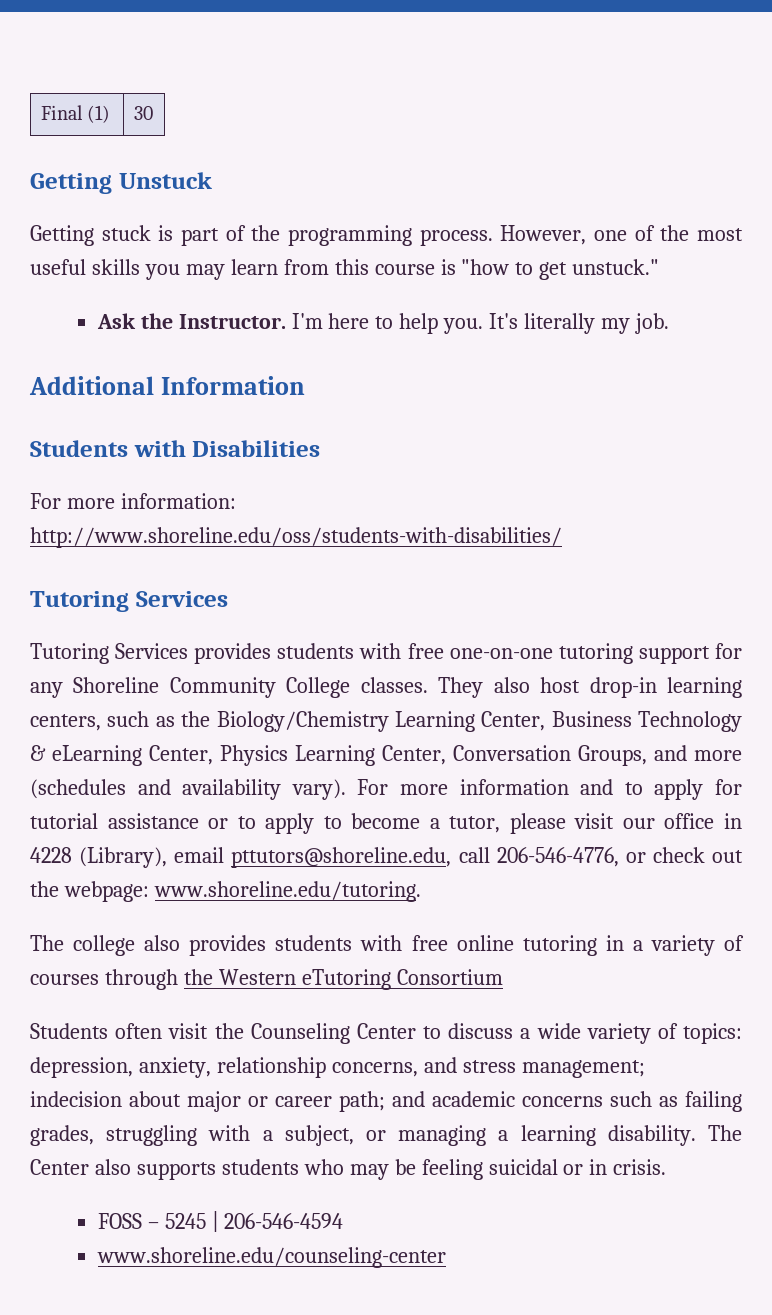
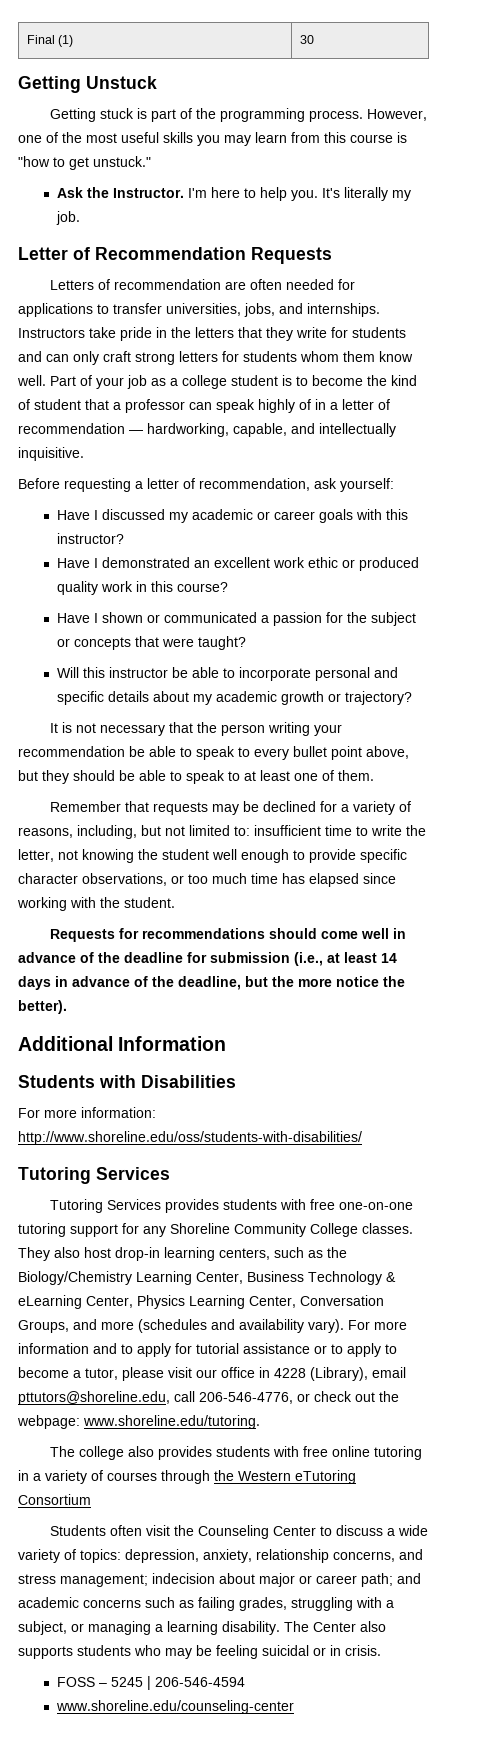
(670, 323) none -> [18,247,332,264] [49,279,355,290] [18,303,380,317] [18,327,406,341] [18,351,413,365] [17,375,417,389] [18,399,390,413] [18,423,396,437] [18,447,84,461] [18,478,394,492] [56,509,408,523] [56,533,124,544] [56,557,419,571] [56,581,228,595] [56,612,416,626] [56,636,246,650] [56,667,398,681] [56,691,412,705] [49,722,342,736] [18,746,409,760] [18,770,374,784] [49,801,411,815] [18,825,426,839] [18,849,407,863] [18,873,396,887] [17,897,175,911] [49,928,406,942] [18,952,397,966] [18,976,405,990] [18,1000,67,1014] // Letter of Recommendation Requests // Letters of recommendation are often needed for applications to transfer universities, jobs, and internships. Instructors take pride in the letters that they write for students and can only craft strong letters for students whom them know well. Part of your job as a college student is to become the kind of student that a professor can speak highly of in a letter of recommendation — hardworking, capable, and intellectually inquisitive. // Before requesting a letter of recommendation, ask yourself: // Have I discussed my academic or career goals with this instructor? // Have I demonstrated an excellent work ethic or produced quality work in this course? // Have I shown or communicated a passion for the subject or concepts that were taught? // Will this instructor be able to incorporate personal and specific details about my academic growth or trajectory? // It is not necessary that the person writing your recommendation be able to speak to every bullet point above, but they should be able to speak to at least one of them. // Remember that requests may be declined for a variety of reasons, including, but not limited to: insufficient time to write the letter, not knowing the student well enough to provide specific character observations, or too much time has elapsed since working with the student. // Requests for recommendations should come well in advance of the deadline for submission (i.e., at least 14 days in advance of the deadline, but the more notice the better).

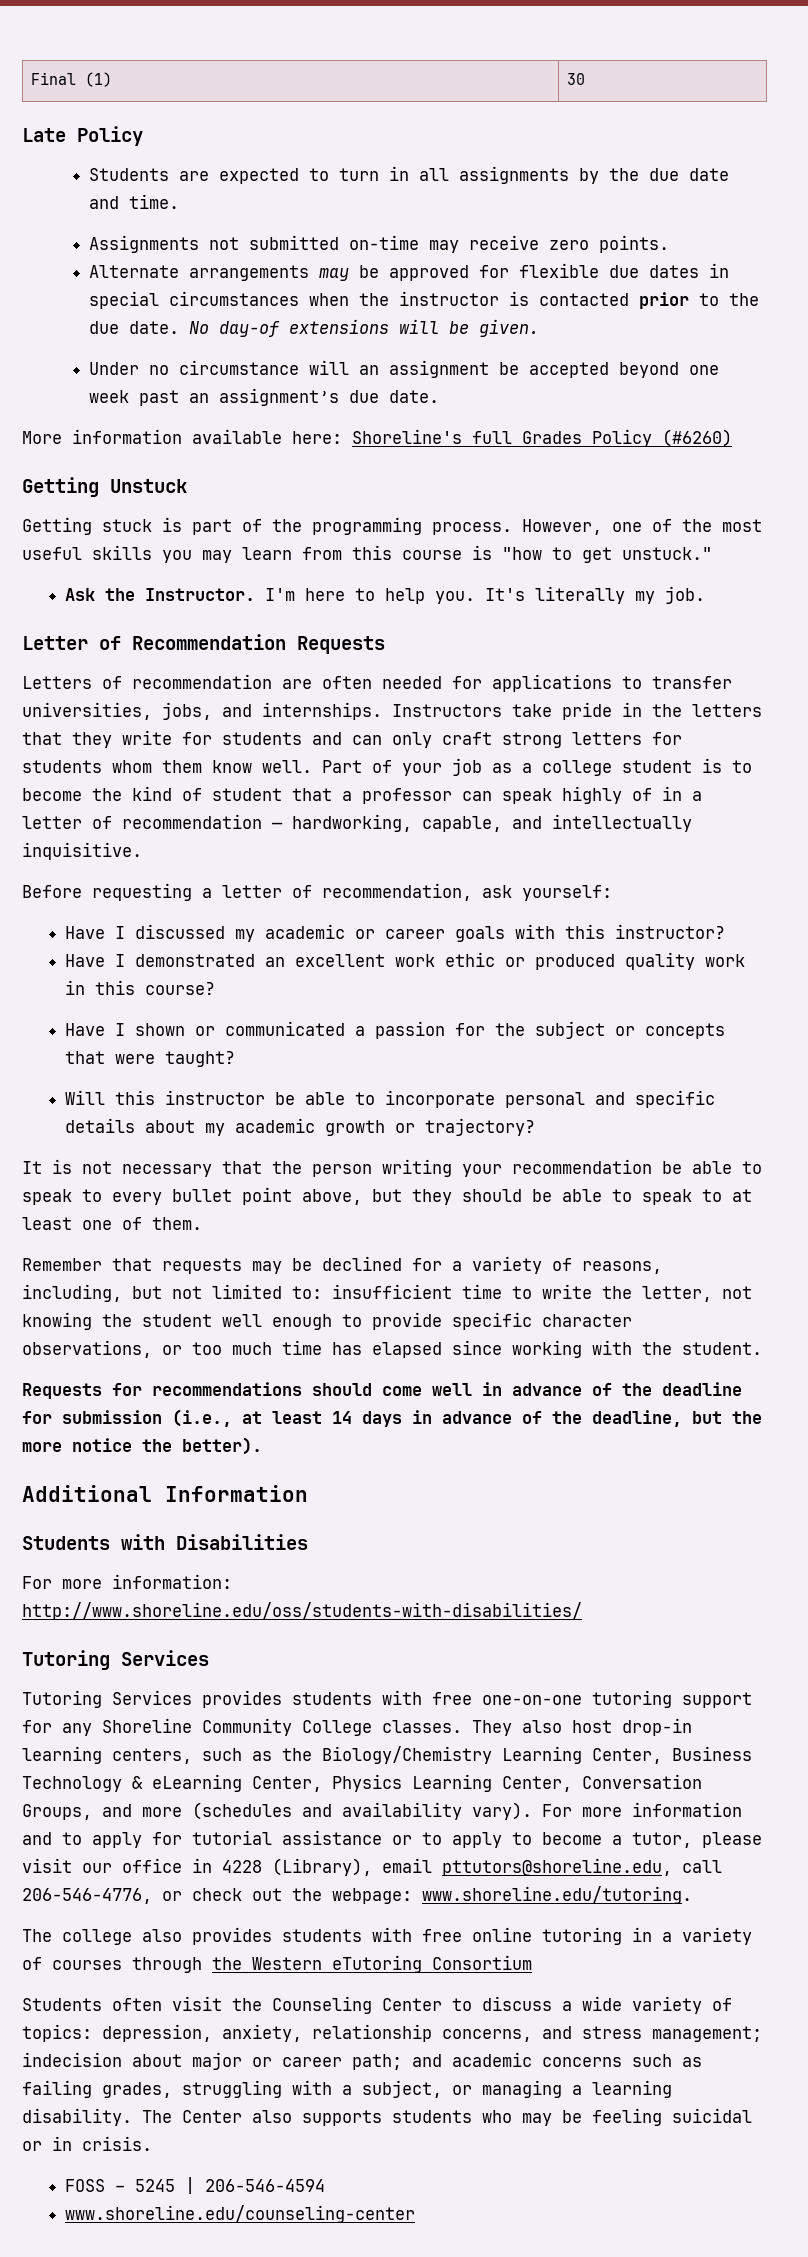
(314, 39) none -> [22,126,143,146] [89,166,730,184] [89,194,180,209] [89,235,670,253] [89,263,730,281] [89,291,760,309] [89,319,540,337] [89,360,720,378] [89,388,440,406] [22,429,732,447] // Late Policy // Students are expected to turn in all assignments by the due date and time. // Assignments not submitted on-time may receive zero points. // Alternate arrangements may be approved for flexible due dates in special circumstances when the instructor is contacted prior to the due date. No day-of extensions will be given. // Under no circumstance will an assignment be accepted beyond one week past an assignment’s due date. // More information available here: Shoreline's full Grades Policy (#6260)

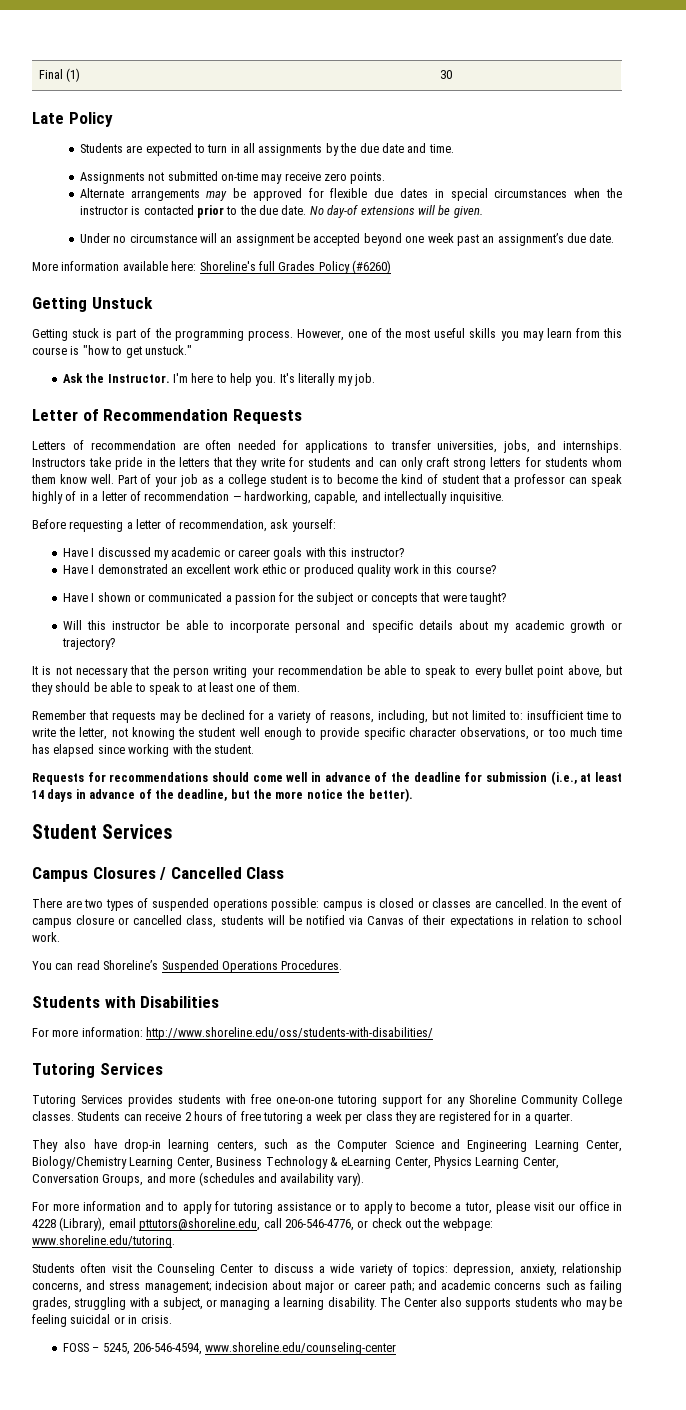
[22,1485,308,1502] Additional Information -> [32,824,173,839] [32,867,285,882] [32,898,622,911] [32,915,623,928] [32,932,60,942] [32,960,343,973] Student Services // Campus Closures / Cancelled Class // There are two types of suspended operations possible: campus is closed or classes are cancelled. In the event of campus closure or cancelled class, students will be notified via Canvas of their expectations in relation to school work. // You can read Shoreline’s Suspended Operations Procedures.
(462, 1726) none -> [77,1111,574,1124] Students can receive 2 hours of free tutoring a week per class they are registered for in a quarter. //
[572,1720,612,1733] host -> [93,1139,117,1149] have
(312, 1754) none -> [337,1139,622,1152] Computer Science and Engineering Learning Center,
(532, 1811) none -> (364, 1179) //
[192,1830,272,1845] tutorial -> [232,1202,273,1214] tutoring
[22,1927,752,1945] [22,1955,532,1973] // The college also provides students with free online tutoring in a variety of courses through the Western eTutoring Consortium -> (175, 1241) none
[134,2177,325,2194] 5245 | 206-546-4594 // -> [102,1343,202,1355] 5245, 206-546-4594,

